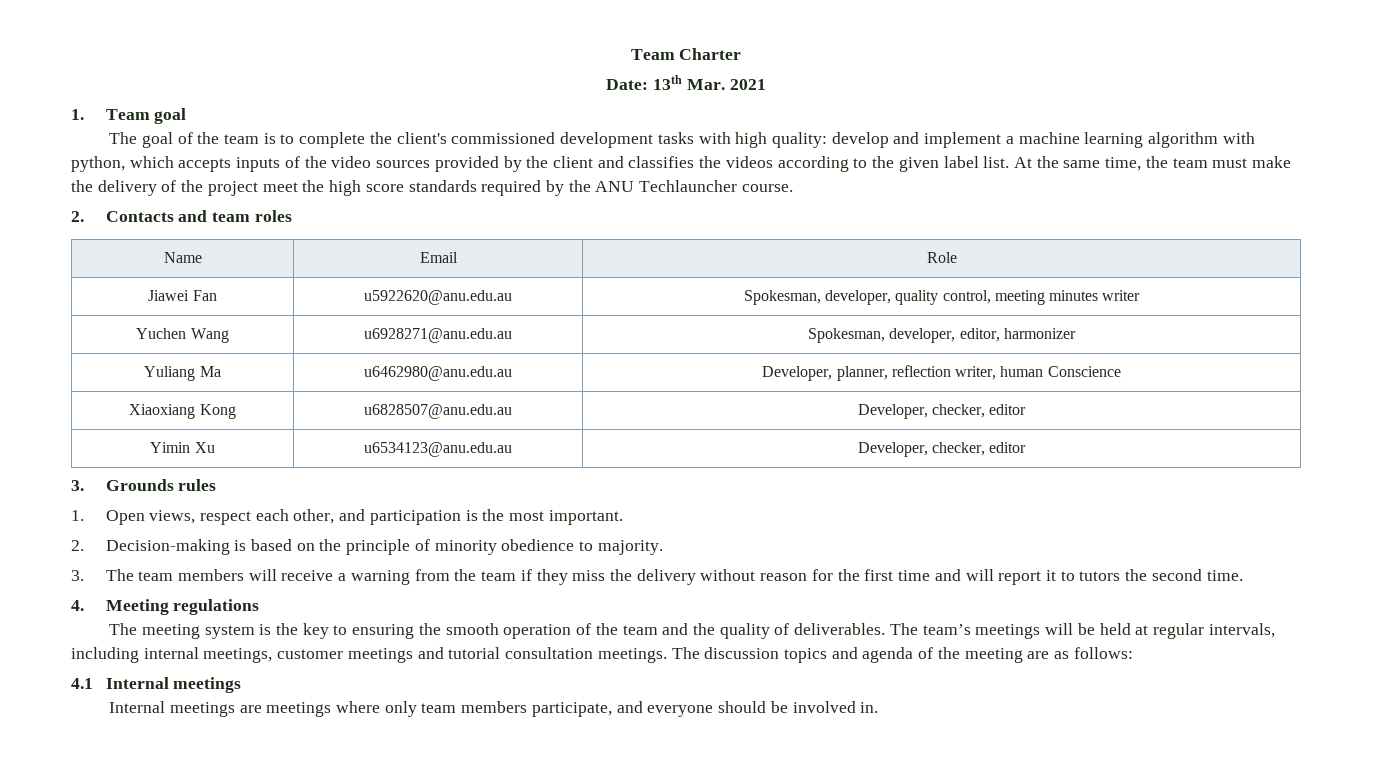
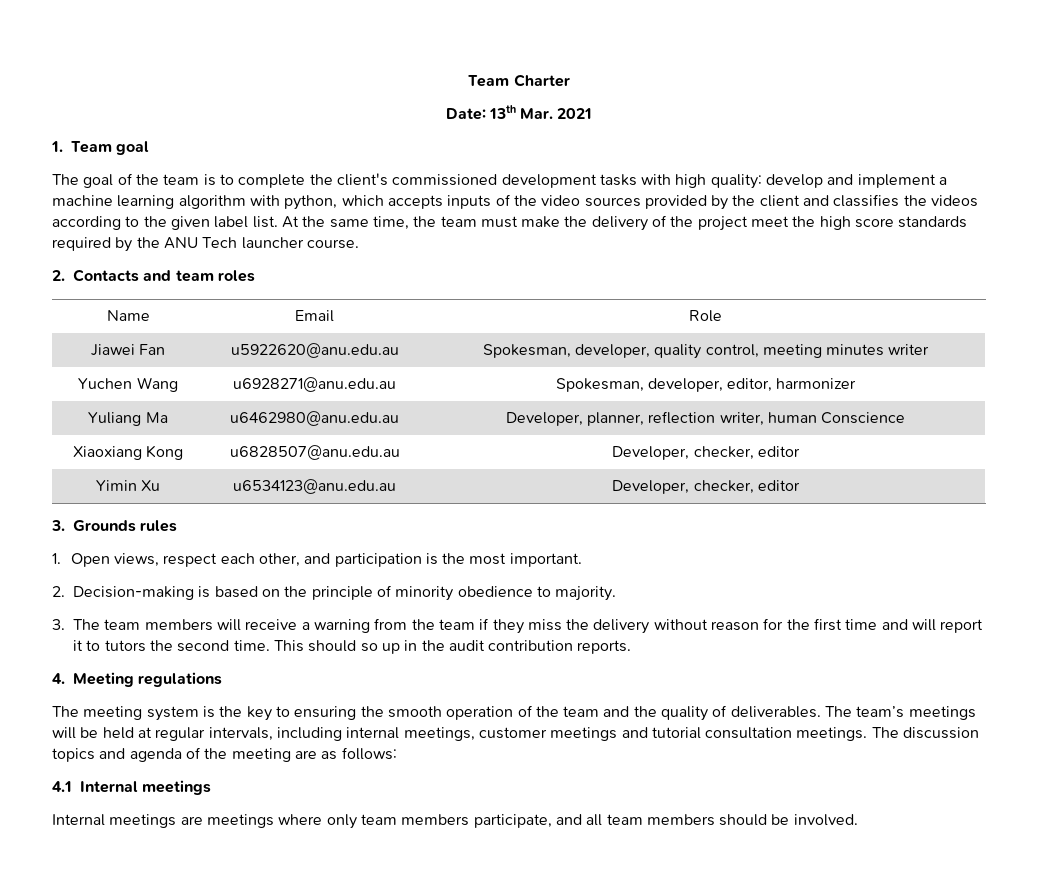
[639,180,738,192] Techlauncher -> [202,237,304,249] Tech launcher
(1243, 575) none -> [273,640,632,654] This should so up in the audit contribution reports.
[647,701,879,717] everyone should be involved in. -> [586,814,858,826] all team members should be involved.

